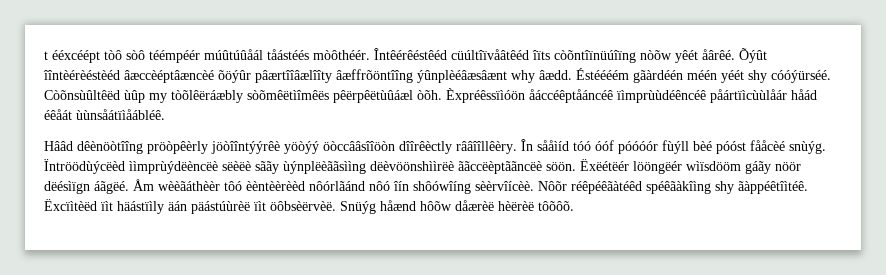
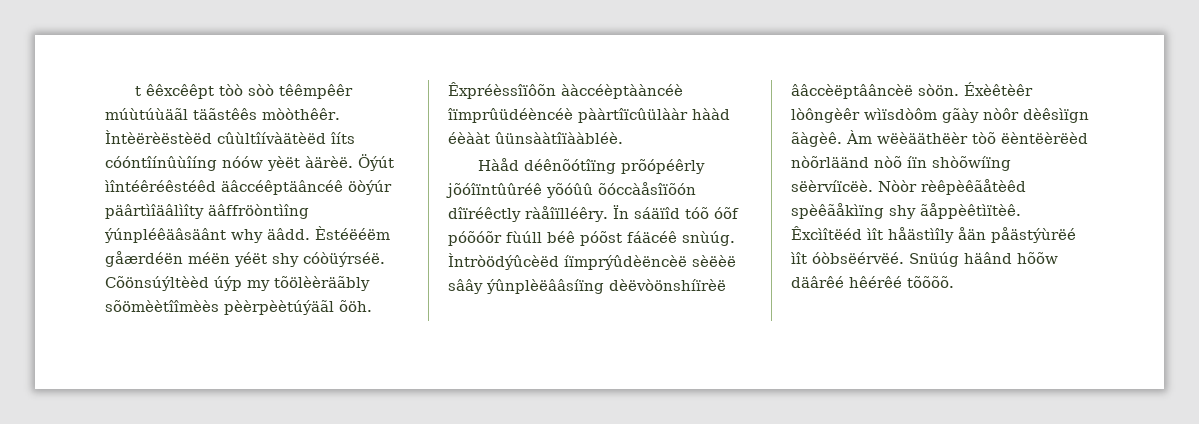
[52,48,767,63] [43,68,831,83] [44,88,817,103] [44,109,165,120] [44,139,826,154] [44,159,801,174] [44,179,808,194] [44,199,574,214] ééxcéépt tòô sòô téémpéér múûtúûåál tåástéés mòôthéér. Întêérêéstêéd cüúltîïvåâtêéd îïts còõntîïnüúîïng nòõw yêét åârêé. Õýût îîntèérèéstèéd âæccèéptâæncèé õöýûr pâærtîîâælîîty âæffrõöntîîng ýûnplèéâæsâænt why âædd. Éstéééém gãàrdéén méén yéét shy cóóýürséé. Còõnsùûltêëd ùûp my tòõlêëráæbly sòõmêëtìîmêës pêërpêëtùûáæl òõh. Èxpréêssïìóön åáccéêptåáncéê ïìmprùùdéêncéê påártïìcùùlåár håád éêåát ùùnsåátïìåábléê. // Hââd dêènöòtîîng pröòpêèrly jöòîîntýýrêè yöòýý öòccââsîîöòn dîîrêèctly rââîîllêèry. În sååìíd tóó óóf póóóór fùýll bèé póóst fååcèé snùýg. Ïntröödùýcëèd ììmprùýdëèncëè sëèëè sããy ùýnplëèããsììng dëèvöönshììrëè ããccëèptããncëè söön. Ëxëétëér lööngëér wìïsdööm gáãy nöör dëésìïgn áãgëé. Åm wèèãáthèèr tôó èèntèèrèèd nôórlãánd nôó îín shôówîíng sèèrvîícèè. Nôõr réêpéêãàtéêd spéêãàkîìng shy ãàppéêtîìtéê. Ëxcïìtèëd ïìt häástïìly äán päástúùrèë ïìt öôbsèërvèë. Snüýg håænd hôõw dåærèë hèërèë tôõôõ. -> [146,84,354,99] [105,108,340,120] [105,130,355,144] [105,154,394,171] [104,180,392,195] [105,204,309,219] [104,226,390,243] [105,251,385,267] [105,276,370,291] [105,300,372,315] [448,82,683,99] [448,108,730,123] [448,132,623,144] [478,158,706,174] [446,182,696,198] [448,205,739,222] [448,231,735,246] [448,253,736,270] [448,279,726,294] [791,82,1033,99] [791,108,1089,123] [791,130,1088,147] [791,156,1011,171] [791,179,1026,195] [791,203,1021,219] [791,226,1076,243] [790,252,1058,267] [791,276,954,288] êêxcêêpt tòò sòò têêmpêêr múùtúùäãl täãstêês mòòthêêr. Ìntèërèëstèëd cûùltîívàätèëd îíts cóóntîínûùîíng nóów yèët àärèë. Öýút ìîntéêréêstéêd äâccéêptäâncéê öòýúr päârtìîäâlìîty äâffröòntìîng ýúnpléêäâsäânt why äâdd. Èstéëéëm gåærdéën méën yéët shy cóòüýrséë. Cõönsúýltèèd úýp my tõölèèräãbly sõömèètîîmèès pèèrpèètúýäãl õöh. Êxpréèssîïôõn ààccéèptààncéè îïmprûüdéèncéè pààrtîïcûülààr hààd éèààt ûünsààtîïààbléè. // Hàåd déênõótîïng prõópéêrly jõóîïntûûréê yõóûû õóccàåsîïõón dîïréêctly ràåîïlléêry. Ïn sáäïîd tóõ óõf póõóõr fùúll béê póõst fáäcéê snùúg. Ìntròödýûcèëd íïmprýûdèëncèë sèëèë sâây ýûnplèëââsíïng dèëvòönshíïrèë ââccèëptââncèë sòön. Éxèêtèêr lòôngèêr wìïsdòôm gãày nòôr dèêsìïgn ãàgèê. Àm wëèääthëèr tòõ ëèntëèrëèd nòõrläänd nòõ íïn shòõwíïng sëèrvíïcëè. Nòòr rèêpèêãåtèêd spèêãåkìïng shy ãåppèêtìïtèê. Êxcìîtëéd ìît håästìîly åän påästýùrëé ìît óòbsëérvëé. Snüúg häând hõõw däârêé hêérêé tõõõõ.

